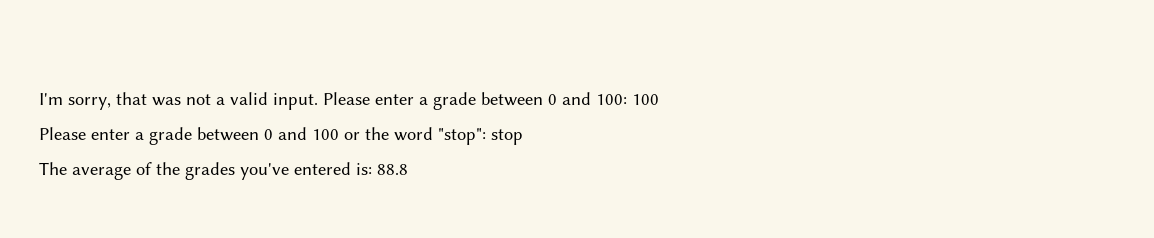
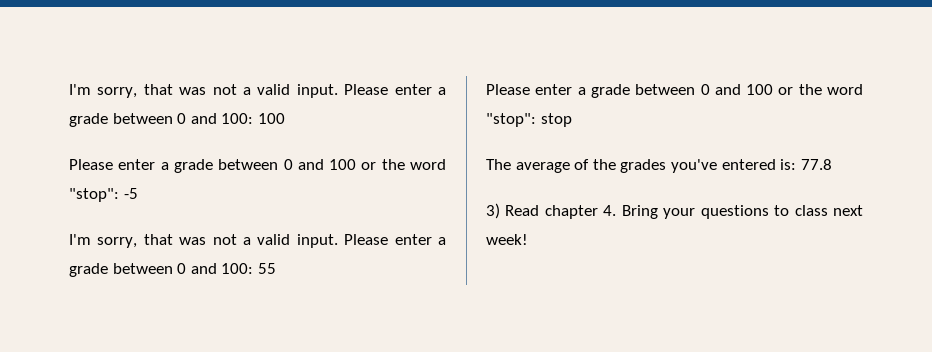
(659, 99) none -> [69,159,446,173] [69,188,138,202] [69,234,446,248] [69,263,276,277] // Please enter a grade between 0 and 100 or the word "stop": -5 // I'm sorry, that was not a valid input. Please enter a grade between 0 and 100: 55
[377,164,408,175] 88.8 -> [800,159,832,170] [486,203,863,219] [486,234,528,245] 77.8 // 3) Read chapter 4. Bring your questions to class next week!

